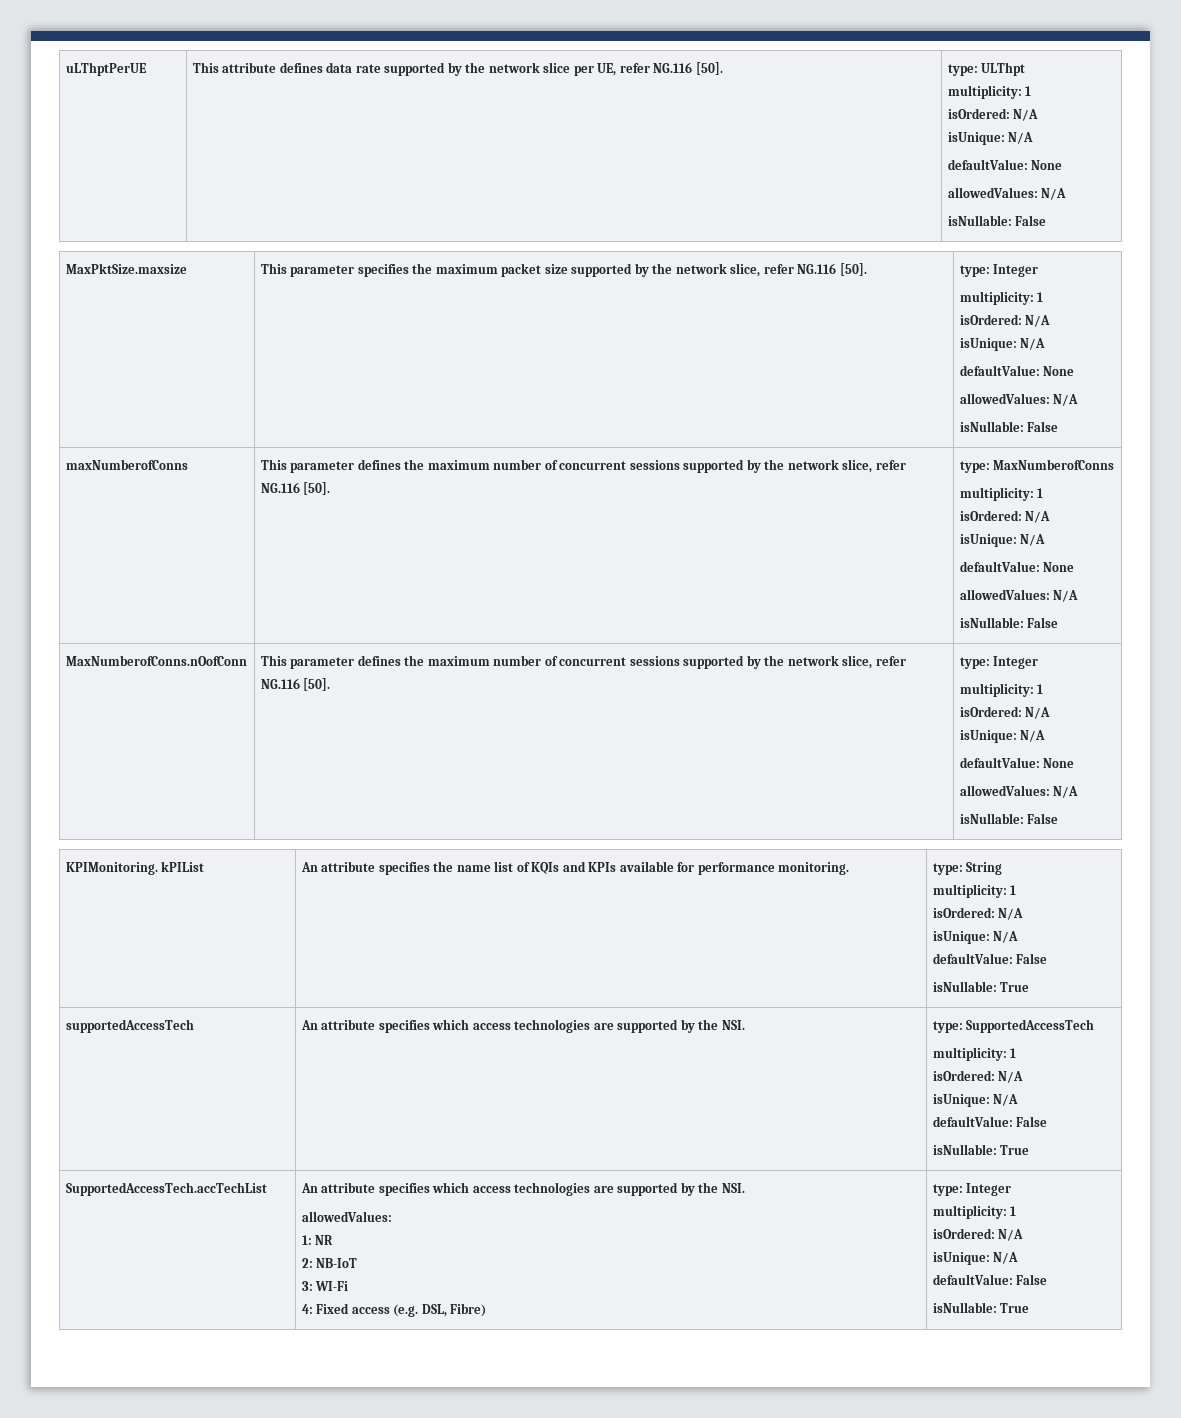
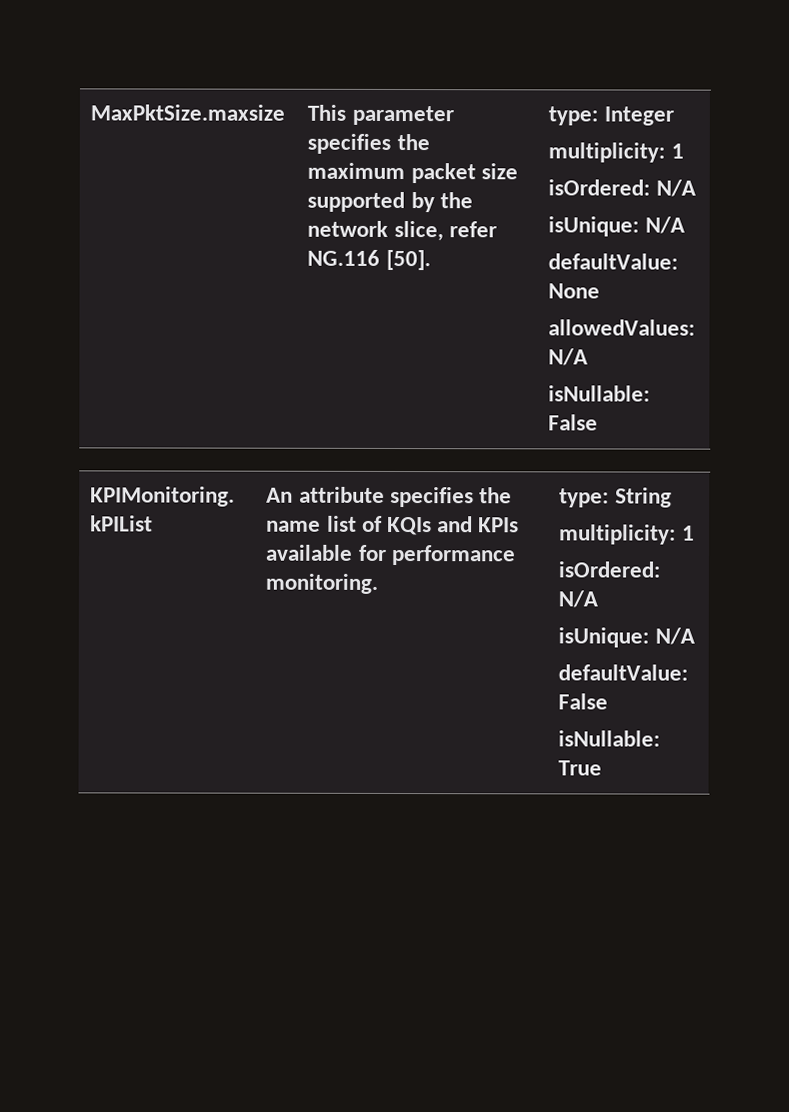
[65,62,146,76] [192,62,723,76] [947,62,1026,76] [947,85,1032,99] [947,108,1039,121] [947,132,1034,145] [947,159,1063,170] [947,187,1067,200] [947,215,1047,226] uLThptPerUE | This attribute defines data rate supported by the network slice per UE, refer NG.116 [50]. | type: ULThpt // multiplicity: 1 // isOrdered: N/A // isUnique: N/A // defaultValue: None // allowedValues: N/A // isNullable: False // -> (90, 112) none
[65,459,188,470] [260,459,906,473] [260,482,331,495] [959,459,1115,473] [959,487,1044,501] [959,510,1051,523] [959,534,1046,547] [959,561,1075,572] [959,589,1079,602] [959,617,1059,628] [65,655,247,666] [260,655,906,669] [260,678,331,691] [959,656,1039,669] [959,683,1044,697] [959,706,1051,719] [959,730,1046,743] [959,757,1075,768] [959,785,1079,798] [959,813,1059,824] // maxNumberofConns | This parameter defines the maximum number of concurrent sessions supported by the network slice, refer NG.116 [50]. | type: MaxNumberofConns // multiplicity: 1 // isOrdered: N/A // isUnique: N/A // defaultValue: None // allowedValues: N/A // isNullable: False // MaxNumberofConns.nOofConn | This parameter defines the maximum number of concurrent sessions supported by the network slice, refer NG.116 [50]. | type: Integer // multiplicity: 1 // isOrdered: N/A // isUnique: N/A // defaultValue: None // allowedValues: N/A // isNullable: False -> (599, 422) none
[65,1019,194,1033] [300,1019,745,1033] [932,1019,1095,1033] [932,1047,1017,1061] [932,1070,1024,1083] [932,1094,1019,1107] [932,1116,1048,1127] [932,1144,1030,1155] [65,1182,267,1196] [300,1182,745,1196] [301,1211,392,1222] [301,1235,334,1245] [301,1258,358,1268] [301,1281,349,1291] [301,1303,487,1317] [932,1183,1012,1196] [932,1205,1017,1219] [932,1228,1024,1241] [932,1252,1019,1265] [932,1274,1048,1285] [932,1302,1030,1313] // supportedAccessTech | An attribute specifies which access technologies are supported by the NSI. | type: SupportedAccessTech // multiplicity: 1 // isOrdered: N/A // isUnique: N/A // defaultValue: False // isNullable: True // SupportedAccessTech.accTechList | An attribute specifies which access technologies are supported by the NSI. // allowedValues: // 1: NR // 2: NB-IoT // 3: WI-Fi // 4: Fixed access (e.g. DSL, Fibre) | type: Integer // multiplicity: 1 // isOrdered: N/A // isUnique: N/A // defaultValue: False // isNullable: True -> (603, 768) none

